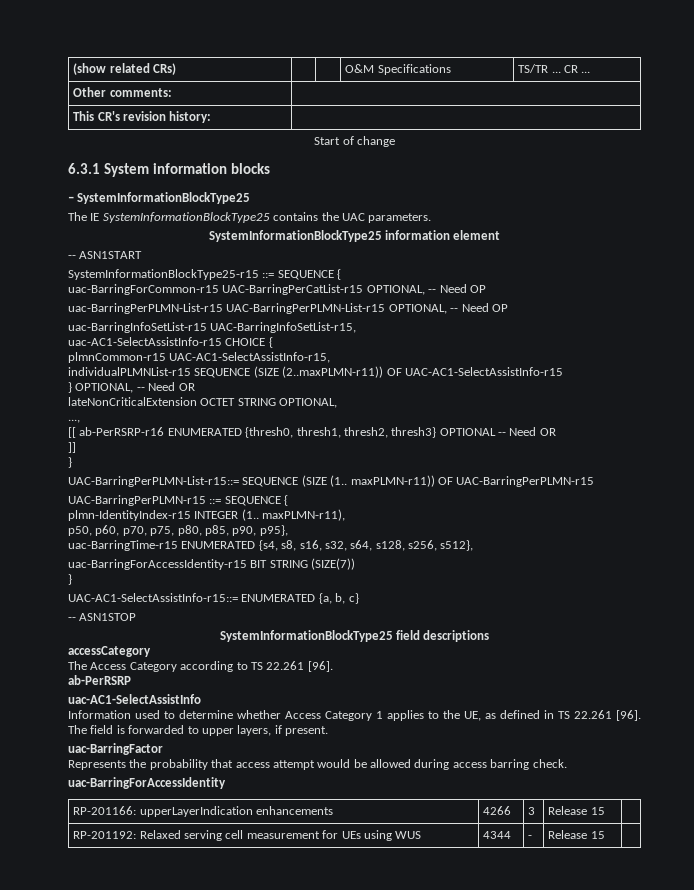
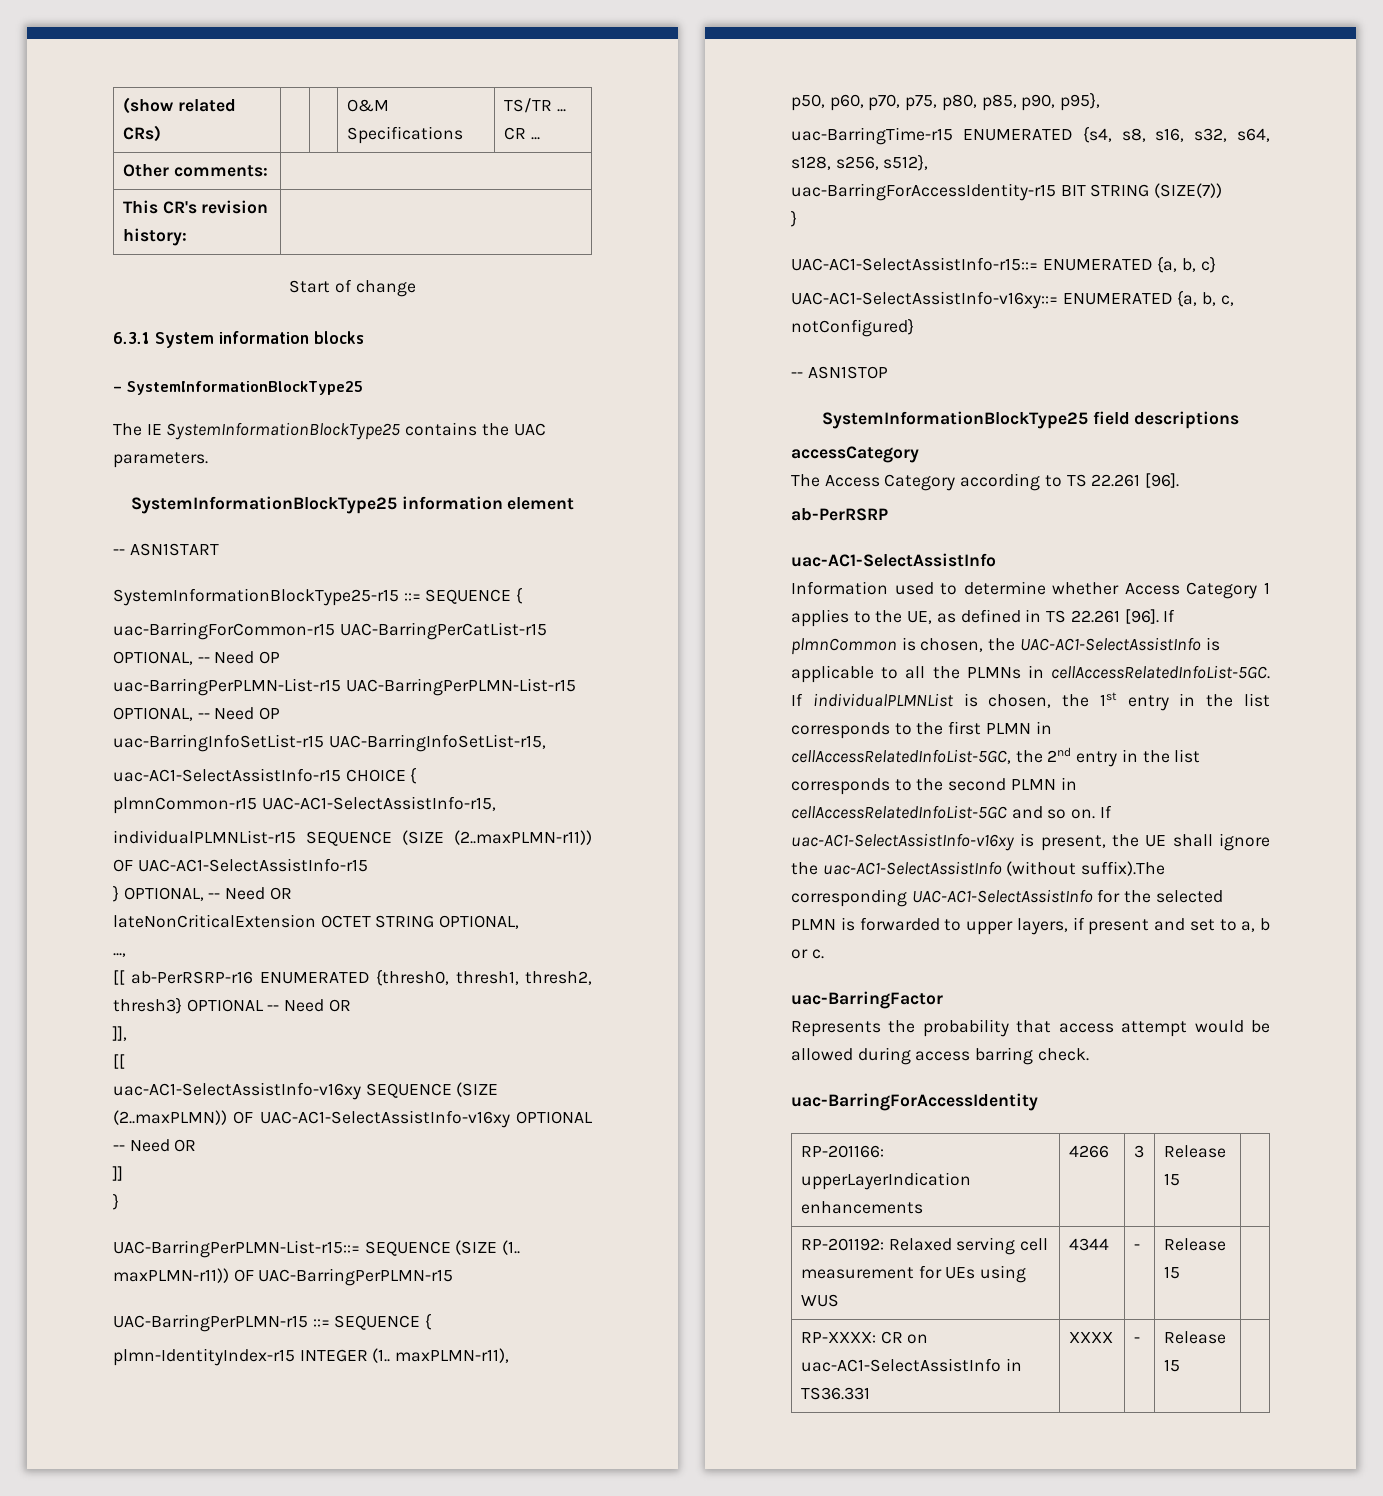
(556, 432) none -> [112,1026,127,1041] [113,1054,125,1069] [113,1082,499,1100] [113,1110,593,1128] [113,1139,197,1152] // ]], // [[ // uac-AC1-SelectAssistInfo-v16xy SEQUENCE (SIZE (2..maxPLMN)) OF UAC-AC1-SelectAssistInfo-v16xy OPTIONAL -- Need OR
(359, 598) none -> [791,290,1234,309] [791,318,914,337] // UAC-AC1-SelectAssistInfo-v16xy::= ENUMERATED {a, b, c, notConfigured}
[68,725,114,734] The field -> [1163,609,1176,622] [791,637,1220,655] [791,665,1270,683] [791,692,1270,711] [791,721,1052,739] [791,747,1201,767] [791,777,1077,795] [791,805,1112,819] [791,833,1270,851] [791,861,1166,876] [791,889,1223,907] [791,919,836,930] If plmnCommon is chosen, the UAC-AC1-SelectAssistInfo is applicable to all the PLMNs in cellAccessRelatedInfoList-5GC. If individualPLMNList is chosen, the 1st entry in the list corresponds to the first PLMN in cellAccessRelatedInfoList-5GC, the 2nd entry in the list corresponds to the second PLMN in cellAccessRelatedInfoList-5GC and so on. If uac-AC1-SelectAssistInfo-v16xy is present, the UE shall ignore the uac-AC1-SelectAssistInfo (without suffix).The corresponding UAC-AC1-SelectAssistInfo for the selected PLMN
[285,726,328,736] present. -> [1088,918,1270,935] [791,949,824,959] present and set to a, b or c.
(605, 835) none -> [800,1331,929,1344] [800,1358,1022,1372] [800,1387,870,1400] [1068,1332,1113,1343] [1133,1337,1140,1343] [1163,1331,1226,1344] [1163,1359,1180,1372] // RP-XXXX: CR on uac-AC1-SelectAssistInfo in TS36.331 | XXXX | - | Release 15 |

